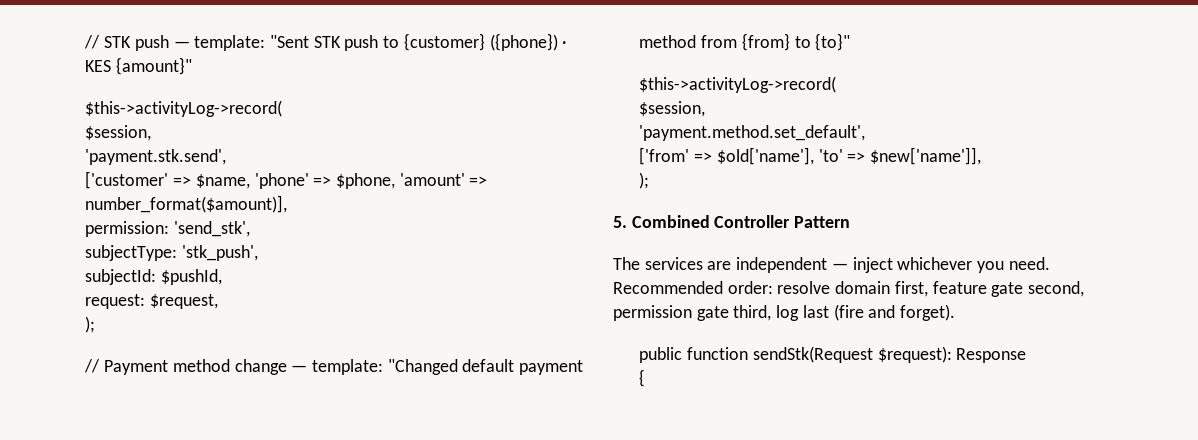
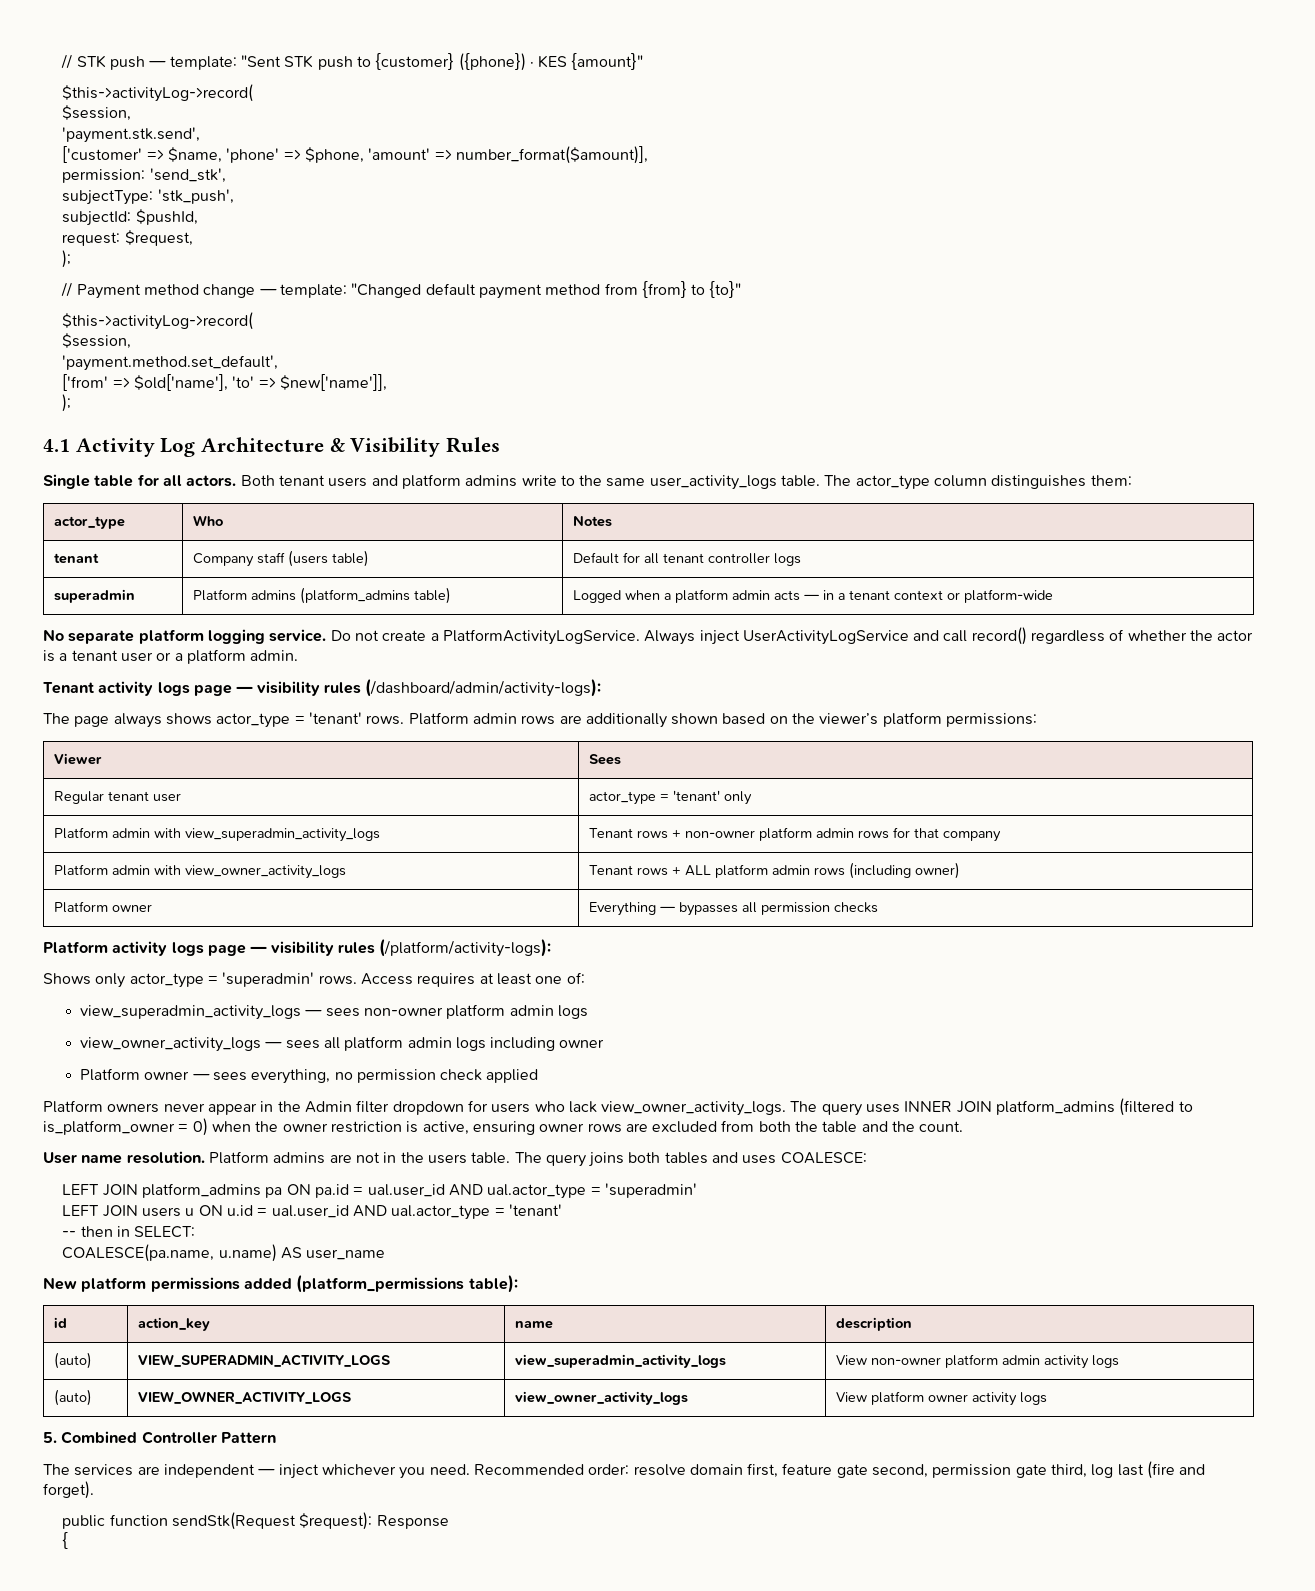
(650, 180) none -> [43,437,501,457] [43,474,1132,490] [54,516,126,529] [193,515,224,526] [573,516,613,527] [54,553,100,564] [193,550,370,567] [573,552,802,566] [54,589,136,603] [193,587,452,604] [573,589,1054,603] [43,627,1254,645] [43,649,299,664] [43,679,602,697] [43,712,1038,728] [54,753,103,765] [589,754,622,765] [54,791,182,804] [589,790,753,805] [54,827,381,842] [589,827,1002,842] [54,864,347,879] [589,862,961,879] [54,901,153,913] [589,902,879,916] [43,939,552,957] [43,972,585,988] [79,1004,588,1020] [79,1036,605,1052] [79,1068,539,1084] [43,1098,1193,1116] [43,1118,964,1136] [43,1151,867,1167] [62,1183,697,1199] [62,1204,562,1220] [62,1226,196,1238] [62,1244,386,1262] [43,1275,518,1293] [54,1317,68,1328] [138,1317,211,1331] [515,1321,554,1329] [836,1317,913,1331] [54,1352,93,1369] [138,1354,391,1367] [515,1354,727,1368] [836,1354,1120,1369] [54,1389,93,1406] [138,1391,352,1404] [515,1391,689,1405] [836,1391,1048,1406] // 4.1 Activity Log Architecture & Visibility Rules // Single table for all actors. Both tenant users and platform admins write to the same user_activity_logs table. The actor_type column distinguishes them: // actor_type | Who | Notes // tenant | Company staff (users table) | Default for all tenant controller logs // superadmin | Platform admins (platform_admins table) | Logged when a platform admin acts — in a tenant context or platform-wide // No separate platform logging service. Do not create a PlatformActivityLogService. Always inject UserActivityLogService and call record() regardless of whether the actor is a tenant user or a platform admin. // Tenant activity logs page — visibility rules (/dashboard/admin/activity-logs): // The page always shows actor_type = 'tenant' rows. Platform admin rows are additionally shown based on the viewer’s platform permissions: // Viewer | Sees // Regular tenant user | actor_type = 'tenant' only // Platform admin with view_superadmin_activity_logs | Tenant rows + non-owner platform admin rows for that company // Platform admin with view_owner_activity_logs | Tenant rows + ALL platform admin rows (including owner) // Platform owner | Everything — bypasses all permission checks // Platform activity logs page — visibility rules (/platform/activity-logs): // Shows only actor_type = 'superadmin' rows. Access requires at least one of: // view_superadmin_activity_logs — sees non-owner platform admin logs // view_owner_activity_logs — sees all platform admin logs including owner // Platform owner — sees everything, no permission check applied // Platform owners never appear in the Admin filter dropdown for users who lack view_owner_activity_logs. The query uses INNER JOIN platform_admins (filtered to is_platform_owner = 0) when the owner restriction is active, ensuring owner rows are excluded from both the table and the count. // User name resolution. Platform admins are not in the users table. The query joins both tables and uses COALESCE: // LEFT JOIN platform_admins pa ON pa.id = ual.user_id AND ual.actor_type = 'superadmin' // LEFT JOIN users u ON u.id = ual.user_id AND ual.actor_type = 'tenant' // -- then in SELECT: // COALESCE(pa.name, u.name) AS user_name // New platform permissions added (platform_permissions table): // id | action_key | name | description // (auto) | VIEW_SUPERADMIN_ACTIVITY_LOGS | view_superadmin_activity_logs | View non-owner platform admin activity logs // (auto) | VIEW_OWNER_ACTIVITY_LOGS | view_owner_activity_logs | View platform owner activity logs

